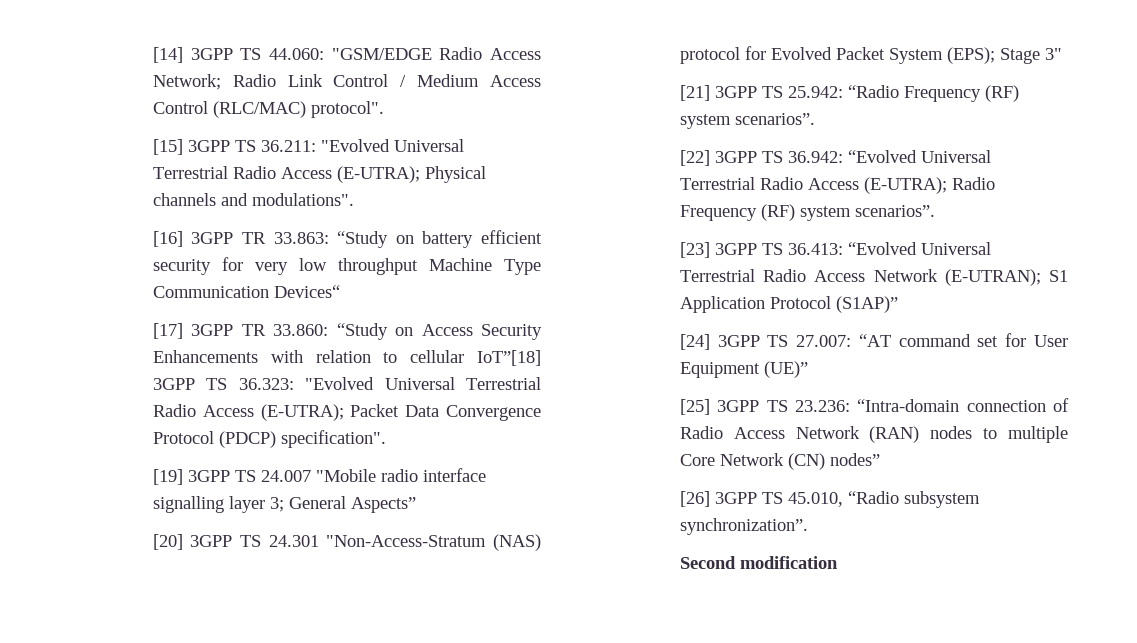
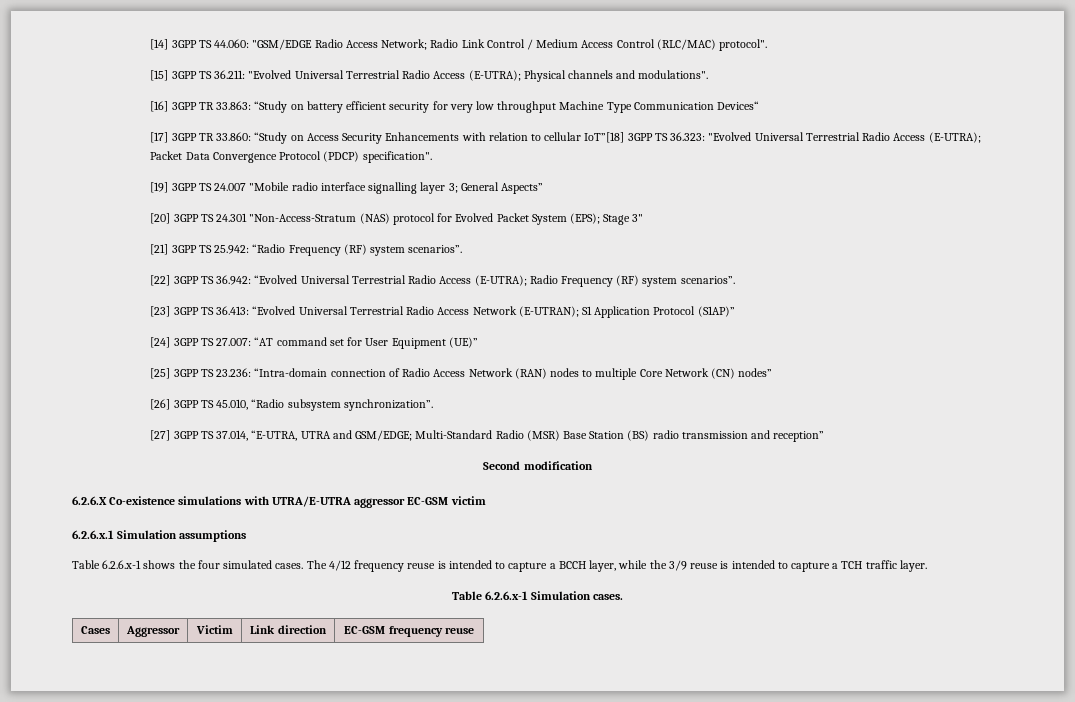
[679,556,838,569] Second modification -> [150,430,825,442] [483,461,593,470] [72,496,486,508] [72,530,247,542] [72,560,927,572] [451,591,624,600] [81,626,110,634] [126,626,180,637] [195,625,233,634] [250,625,327,634] [344,626,474,637] [27] 3GPP TS 37.014, “E-UTRA, UTRA and GSM/EDGE; Multi-Standard Radio (MSR) Base Station (BS) radio transmission and reception” // Second modification // 6.2.6.X Co-existence simulations with UTRA/E-UTRA aggressor EC-GSM victim // 6.2.6.x.1 Simulation assumptions // Table 6.2.6.x-1 shows the four simulated cases. The 4/12 frequency reuse is intended to capture a BCCH layer, while the 3/9 reuse is intended to capture a TCH traffic layer. // Table 6.2.6.x-1 Simulation cases. // Cases | Aggressor | Victim | Link direction | EC-GSM frequency reuse

